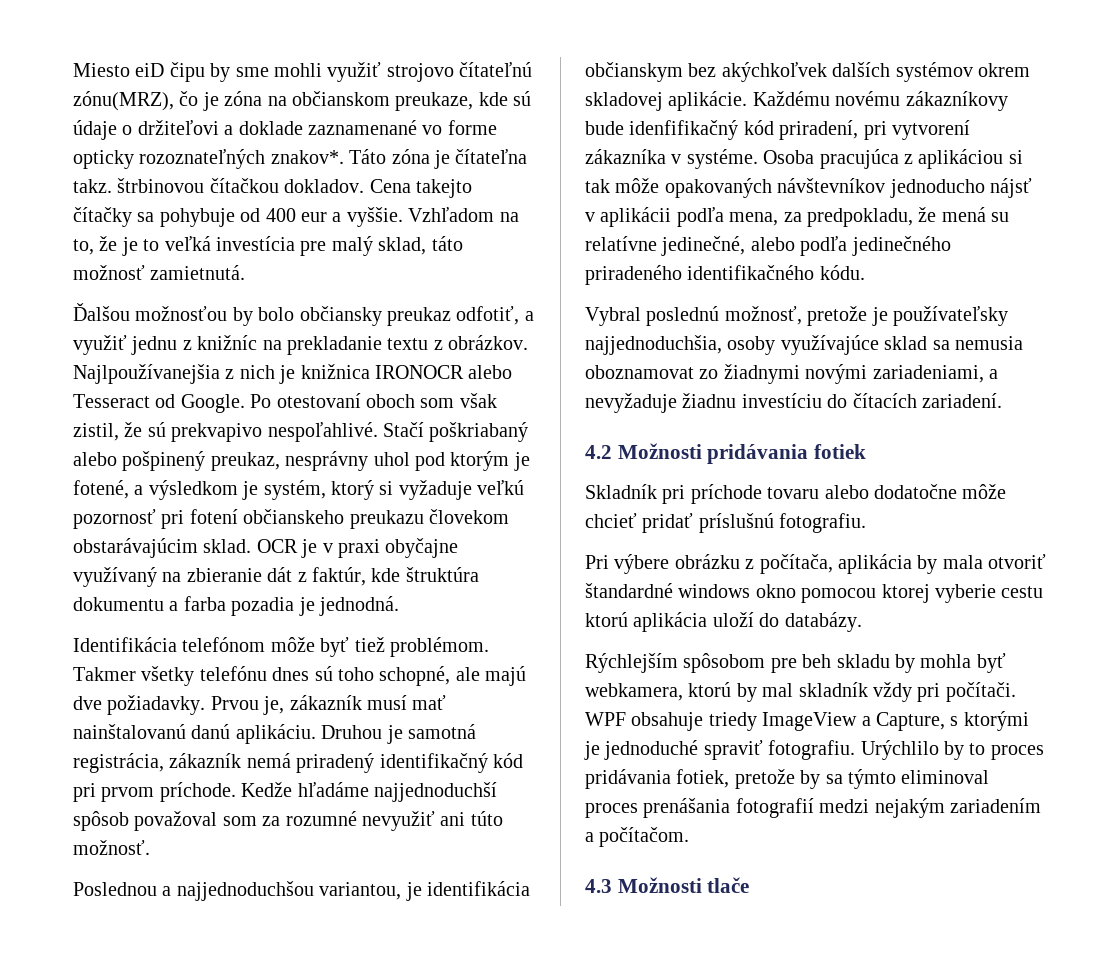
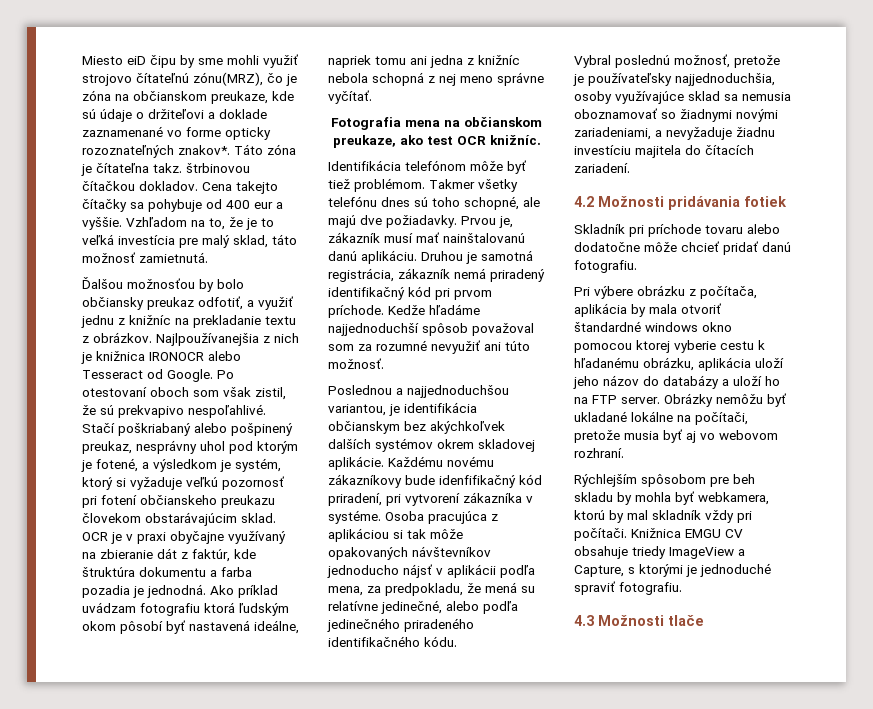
(399, 606) none -> [210,585,278,598] [82,602,289,616] [82,620,299,634] [328,55,520,68] [328,72,544,86] [328,90,372,104] [331,116,542,130] [332,135,541,148] Ako príklad uvádzam fotografiu ktorá ľudským okom pôsobí byť nastavená ideálne, napriek tomu ani jedna z knižníc nebola schopná z nej meno správne vyčítať. // Fotografia mena na občianskom preukaze, ako test OCR knižníc.
[585,365,719,379] oboznamovat zo -> [574,108,676,119] oboznamovať so
(822, 400) none -> [635,145,681,158] majitela
[698,513,774,533] príslušnú -> [762,242,791,252] danú
[585,612,862,632] ktorú aplikácia uloží do databázy. -> [758,340,765,350] [574,357,784,371] [573,375,780,389] [574,393,787,407] [574,411,748,425] [574,429,778,443] [574,448,624,458] k hľadanému obrázku, aplikácia uloží jeho názov do databázy a uloží ho na FTP server. Obrázky nemôžu byť ukladané lokálne na počítači, pretože musia byť aj vo webovom rozhraní.
[585,712,626,726] WPF -> [631,528,743,538] Knižnica EMGU CV
[860,740,1044,760] [585,769,990,789] [585,798,1041,818] [585,827,690,847] Urýchlilo by to proces pridávania fotiek, pretože by sa týmto eliminoval proces prenášania fotografií medzi nejakým zariadením a počítačom. -> (682, 588) none

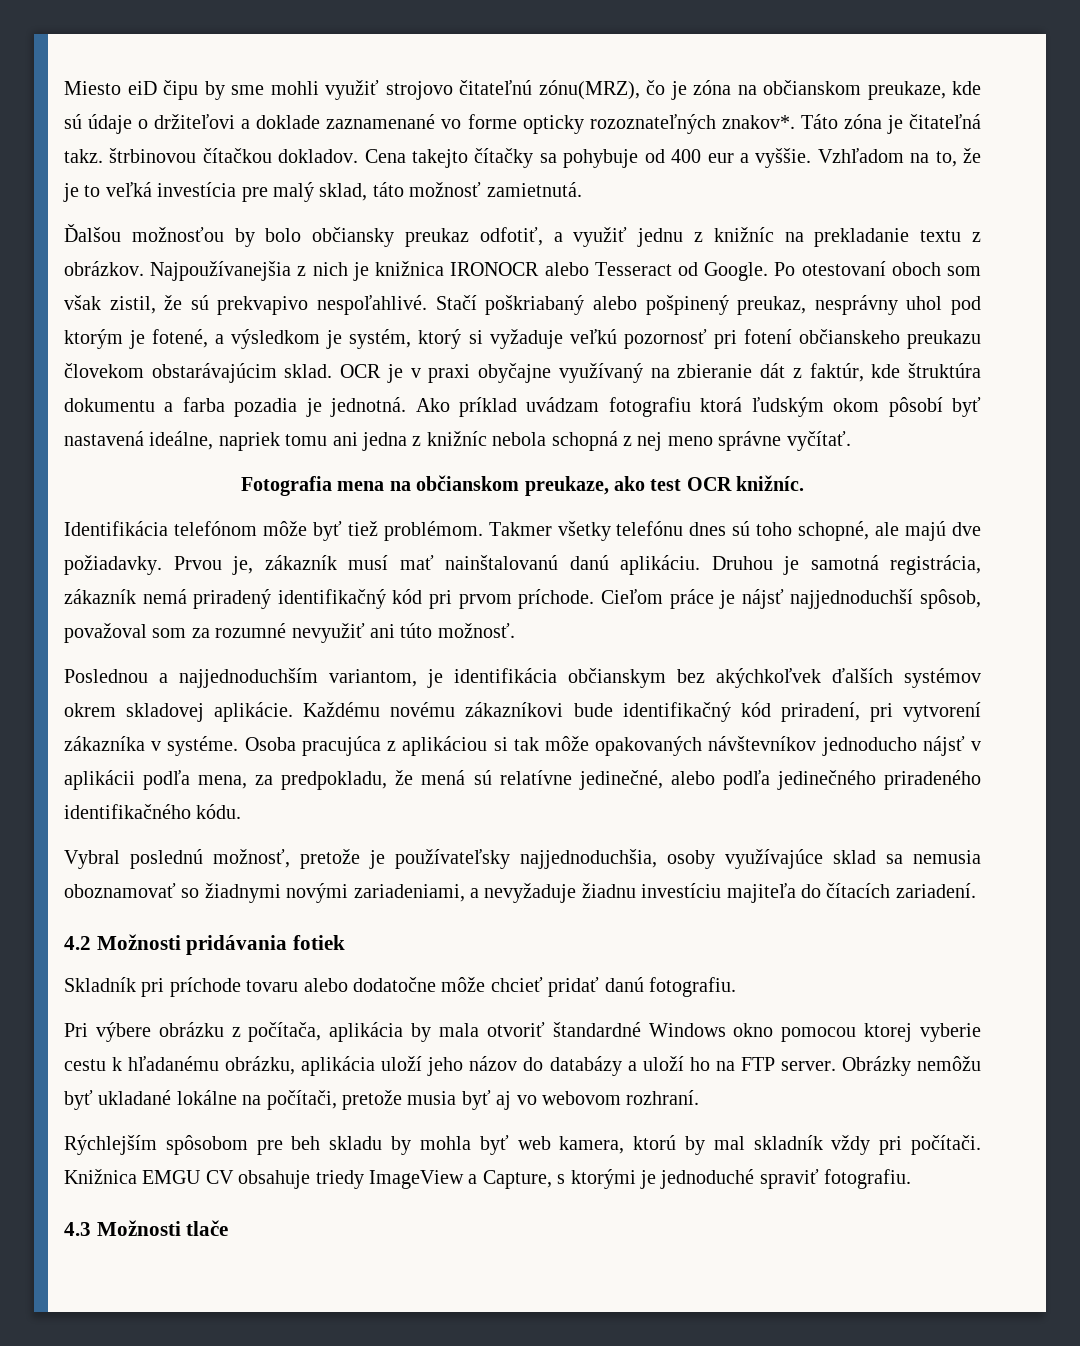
[136,73,189,83] čítateľnú -> [459,80,532,95] čitateľnú
[96,163,149,173] čítateľna -> [909,114,982,129] čitateľná
[156,333,259,346] Najlpoužívanejšia -> [150,261,292,281] Najpoužívanejšia
[147,584,206,598] jednodná. -> [330,397,407,417] jednotná.
[388,304,480,315] [328,323,468,336] Kedže hľadáme najjednoduchší spôsob -> [600,589,981,609] Cieľom práce je nájsť najjednoduchší spôsob,
[407,385,509,398] [328,404,386,416] najjednoduchšou variantou, -> [179,668,417,688] najjednoduchším variantom,
[328,439,371,449] dalších -> [832,668,893,683] ďalších
[328,474,516,488] zákazníkovy bude idenfifikačný -> [465,702,731,722] zákazníkovi bude identifikačný
[521,586,535,593] su -> [473,770,492,785] sú
[635,145,681,158] majitela -> [726,883,796,903] majiteľa
[645,322,698,332] windows -> [648,1023,726,1037] Windows
[698,492,769,505] webkamera, -> [517,1136,625,1154] web kamera,

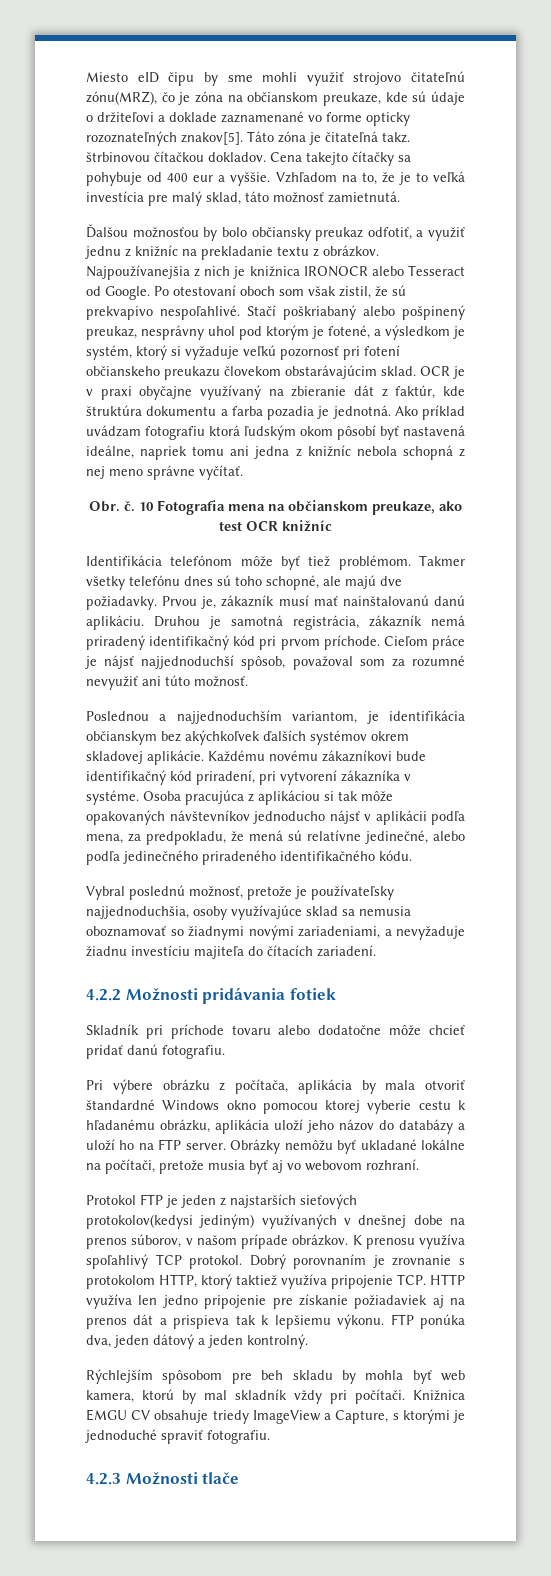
[127,81,157,95] eiD -> [137,72,159,83] eID
[721,115,795,129] znakov*. -> [181,132,243,145] znakov[5].
(851, 441) none -> [89,501,154,512] Obr. č. 10
[736,475,805,491] knižníc. -> [282,520,332,532] knižníc
[64,936,91,950] 4.2 -> [86,989,121,1001] 4.2.2
(700, 1097) none -> [86,1194,357,1209] [86,1214,465,1229] [86,1234,465,1249] [86,1254,465,1269] [86,1274,465,1289] [86,1294,465,1309] [86,1314,466,1329] [86,1334,308,1349] // Protokol FTP je jeden z najstarších sieťových protokolov(kedysi jediným) využívaných v dnešnej dobe na prenos súborov, v našom prípade obrázkov. K prenosu využíva spoľahlivý TCP protokol. Dobrý porovnaním je zrovnanie s protokolom HTTP, ktorý taktiež využíva pripojenie TCP. HTTP využíva len jedno pripojenie pre získanie požiadaviek aj na prenos dát a prispieva tak k lepšiemu výkonu. FTP ponúka dva, jeden dátový a jeden kontrolný.
[64,1222,91,1236] 4.3 -> [86,1473,121,1485] 4.2.3

